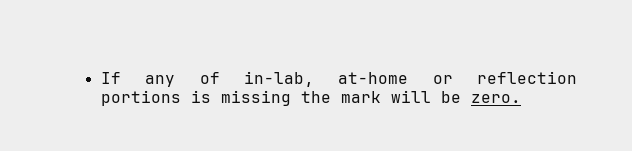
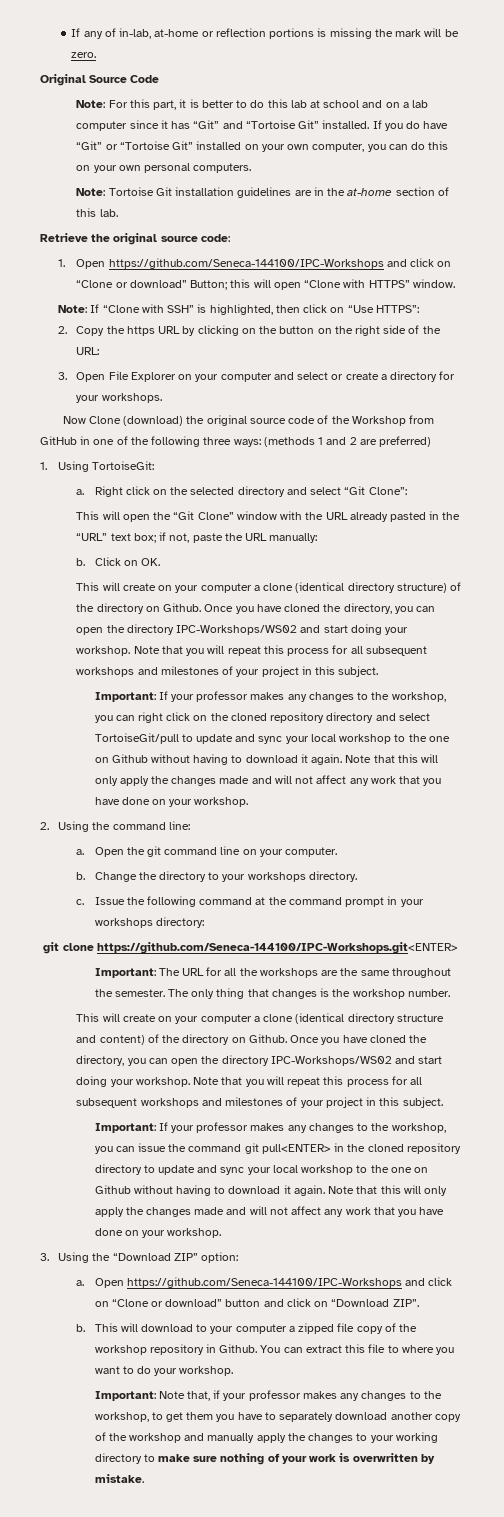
(521, 98) none -> [40,74,160,86] [76,99,429,110] [76,120,449,131] [76,141,449,152] [76,163,252,173] [76,187,449,198] [76,208,118,217] [40,233,230,245] [58,258,452,269] [76,279,455,290] [58,304,419,315] [58,325,441,336] [76,347,100,355] [58,371,456,382] [76,393,162,403] [62,415,435,426] [40,436,432,447] [40,461,155,472] [76,486,407,497] [76,511,461,522] [76,532,318,543] [76,557,161,566] [76,582,461,593] [76,603,435,614] [76,624,409,635] [76,645,427,656] [76,666,379,677] [94,691,446,702] [94,712,430,723] [94,733,450,744] [94,754,439,765] [94,775,442,786] [94,797,249,807] [40,821,190,832] [76,846,338,857] [76,871,357,882] [76,896,424,907] [94,917,204,928] [43,942,458,954] [94,967,451,978] [94,988,450,999] [76,1013,444,1024] [76,1034,427,1045] [76,1055,443,1066] [76,1076,422,1087] [76,1097,443,1108] [94,1122,446,1133] [94,1143,461,1154] [94,1164,429,1175] [94,1185,448,1196] [94,1206,445,1217] [94,1228,222,1238] [40,1252,239,1263] [76,1277,453,1288] [94,1298,419,1307] [76,1323,418,1334] [94,1344,455,1355] [94,1366,234,1376] [94,1390,442,1401] [94,1412,461,1422] [94,1432,438,1443] [94,1453,435,1465] [94,1474,144,1483] // Original Source Code // Note: For this part, it is better to do this lab at school and on a lab computer since it has “Git” and “Tortoise Git” installed. If you do have “Git” or “Tortoise Git” installed on your own computer, you can do this on your own personal computers. // Note: Tortoise Git installation guidelines are in the at-home section of this lab. // Retrieve the original source code: // 1. Open https://github.com/Seneca-144100/IPC-Workshops and click on “Clone or download” Button; this will open “Clone with HTTPS” window. // Note: If “Clone with SSH” is highlighted, then click on “Use HTTPS”: // 2. Copy the https URL by clicking on the button on the right side of the URL: // 3. Open File Explorer on your computer and select or create a directory for your workshops. // Now Clone (download) the original source code of the Workshop from GitHub in one of the following three ways: (methods 1 and 2 are preferred) // 1. Using TortoiseGit: // a. Right click on the selected directory and select “Git Clone”: // This will open the “Git Clone” window with the URL already pasted in the “URL” text box; if not, paste the URL manually: // b. Click on OK. // This will create on your computer a clone (identical directory structure) of the directory on Github. Once you have cloned the directory, you can open the directory IPC-Workshops/WS02 and start doing your workshop. Note that you will repeat this process for all subsequent workshops and milestones of your project in this subject. // Important: If your professor makes any changes to the workshop, you can right click on the cloned repository directory and select TortoiseGit/pull to update and sync your local workshop to the one on Github without having to download it again. Note that this will only apply the changes made and will not affect any work that you have done on your workshop. // 2. Using the command line: // a. Open the git command line on your computer. // b. Change the directory to your workshops directory. // c. Issue the following command at the command prompt in your workshops directory: // git clone https://github.com/Seneca-144100/IPC-Workshops.git<ENTER> // Important: The URL for all the workshops are the same throughout the semester. The only thing that changes is the workshop number. // This will create on your computer a clone (identical directory structure and content) of the directory on Github. Once you have cloned the directory, you can open the directory IPC-Workshops/WS02 and start doing your workshop. Note that you will repeat this process for all subsequent workshops and milestones of your project in this subject. // Important: If your professor makes any changes to the workshop, you can issue the command git pull<ENTER> in the cloned repository directory to update and sync your local workshop to the one on Github without having to download it again. Note that this will only apply the changes made and will not affect any work that you have done on your workshop. // 3. Using the “Download ZIP” option: // a. Open https://github.com/Seneca-144100/IPC-Workshops and click on “Clone or download” button and click on “Download ZIP”. // b. This will download to your computer a zipped file copy of the workshop repository in Github. You can extract this file to where you want to do your workshop. // Important: Note that, if your professor makes any changes to the workshop, to get them you have to separately download another copy of the workshop and manually apply the changes to your working directory to make sure nothing of your work is overwritten by mistake.

